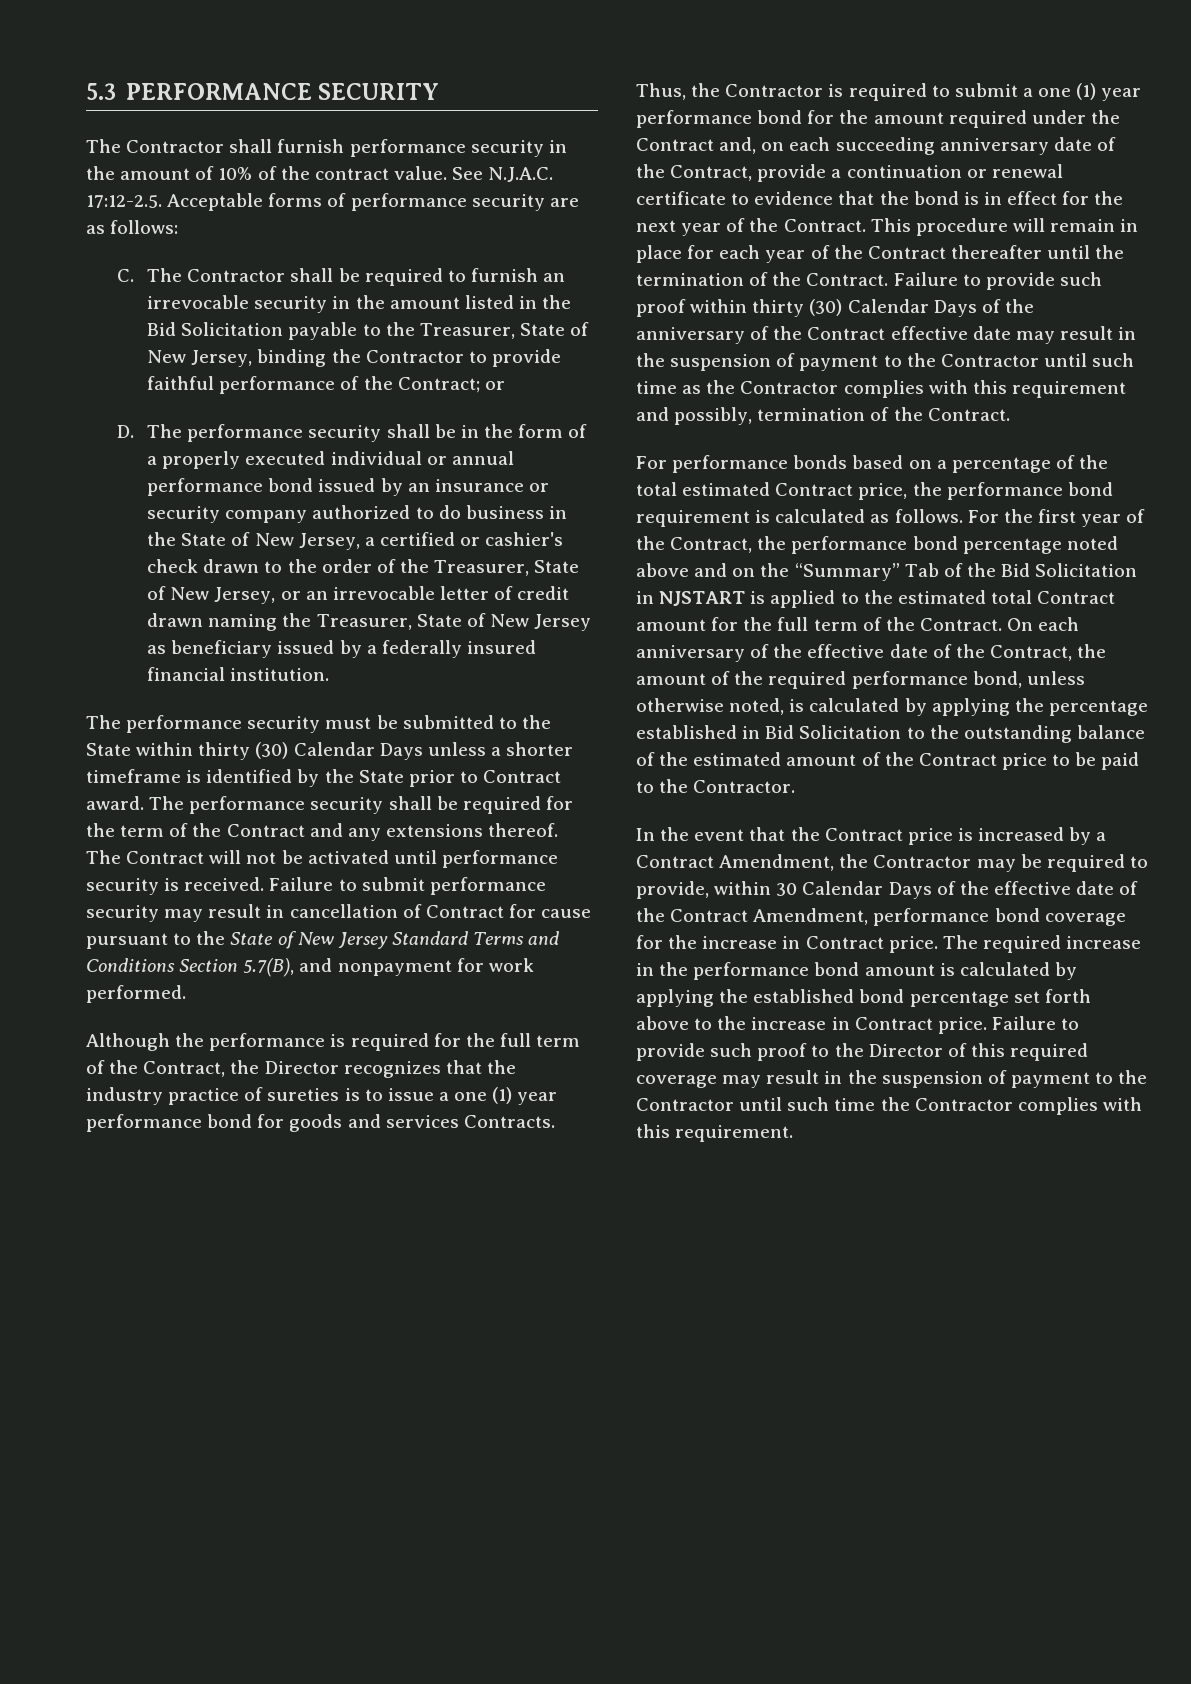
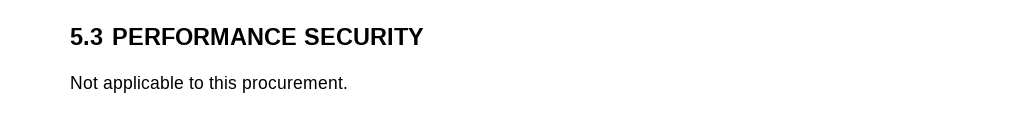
[86,139,567,157] [86,166,554,182] [86,193,579,211] [86,220,179,234] [116,268,566,286] [147,295,572,313] [147,322,590,340] [147,349,561,367] [147,376,505,394] [116,424,588,442] [147,451,514,469] [147,478,549,496] [147,505,567,523] [147,532,564,550] [147,559,580,576] [147,586,570,604] [147,613,592,631] [147,640,536,658] [147,667,330,681] [86,715,551,733] [86,742,574,760] [86,769,562,787] [86,796,573,814] [86,823,559,841] [86,850,558,868] [86,877,546,895] [86,904,592,922] [86,931,560,949] [86,958,534,977] [86,985,186,1003] [86,1033,581,1051] [86,1060,516,1078] [86,1087,558,1105] [86,1114,555,1132] [636,83,1142,101] [636,110,1120,128] [636,137,1116,155] [636,164,1063,182] [636,191,1124,205] [636,218,1139,236] [636,245,1125,263] [636,272,1102,290] [636,299,1034,317] [636,326,1137,344] [636,353,1135,371] [636,380,1126,398] [636,407,1010,425] [636,455,1109,473] [636,482,1113,500] [636,509,1146,527] [636,536,1118,554] [636,563,1138,581] [636,590,1116,608] [636,617,1080,631] [636,644,1107,662] [636,671,1085,689] [636,698,1148,716] [636,725,1145,743] [636,752,1140,770] [636,779,796,793] [636,827,1107,845] [636,854,1148,872] [636,881,1139,899] [636,908,1126,926] [636,935,1142,953] [636,962,1077,980] [636,989,1091,1007] [636,1016,1080,1034] [636,1043,1089,1061] [636,1070,1148,1088] [636,1097,1142,1115] [636,1124,794,1142] The Contractor shall furnish performance security in the amount of 10% of the contract value. See N.J.A.C. 17:12-2.5. Acceptable forms of performance security are as follows: // C. The Contractor shall be required to furnish an irrevocable security in the amount listed in the Bid Solicitation payable to the Treasurer, State of New Jersey, binding the Contractor to provide faithful performance of the Contract; or // D. The performance security shall be in the form of a properly executed individual or annual performance bond issued by an insurance or security company authorized to do business in the State of New Jersey, a certified or cashier's check drawn to the order of the Treasurer, State of New Jersey, or an irrevocable letter of credit drawn naming the Treasurer, State of New Jersey as beneficiary issued by a federally insured financial institution. // The performance security must be submitted to the State within thirty (30) Calendar Days unless a shorter timeframe is identified by the State prior to Contract award. The performance security shall be required for the term of the Contract and any extensions thereof. The Contract will not be activated until performance security is received. Failure to submit performance security may result in cancellation of Contract for cause pursuant to the State of New Jersey Standard Terms and Conditions Section 5.7(B), and nonpayment for work performed. // Although the performance is required for the full term of the Contract, the Director recognizes that the industry practice of sureties is to issue a one (1) year performance bond for goods and services Contracts. Thus, the Contractor is required to submit a one (1) year performance bond for the amount required under the Contract and, on each succeeding anniversary date of the Contract, provide a continuation or renewal certificate to evidence that the bond is in effect for the next year of the Contract. This procedure will remain in place for each year of the Contract thereafter until the termination of the Contract. Failure to provide such proof within thirty (30) Calendar Days of the anniversary of the Contract effective date may result in the suspension of payment to the Contractor until such time as the Contractor complies with this requirement and possibly, termination of the Contract. // For performance bonds based on a percentage of the total estimated Contract price, the performance bond requirement is calculated as follows. For the first year of the Contract, the performance bond percentage noted above and on the “Summary” Tab of the Bid Solicitation in NJSTART is applied to the estimated total Contract amount for the full term of the Contract. On each anniversary of the effective date of the Contract, the amount of the required performance bond, unless otherwise noted, is calculated by applying the percentage established in Bid Solicitation to the outstanding balance of the estimated amount of the Contract price to be paid to the Contractor. // In the event that the Contract price is increased by a Contract Amendment, the Contractor may be required to provide, within 30 Calendar Days of the effective date of the Contract Amendment, performance bond coverage for the increase in Contract price. The required increase in the performance bond amount is calculated by applying the established bond percentage set forth above to the increase in Contract price. Failure to provide such proof to the Director of this required coverage may result in the suspension of payment to the Contractor until such time the Contractor complies with this requirement. -> [70,76,348,93] Not applicable to this procurement.

